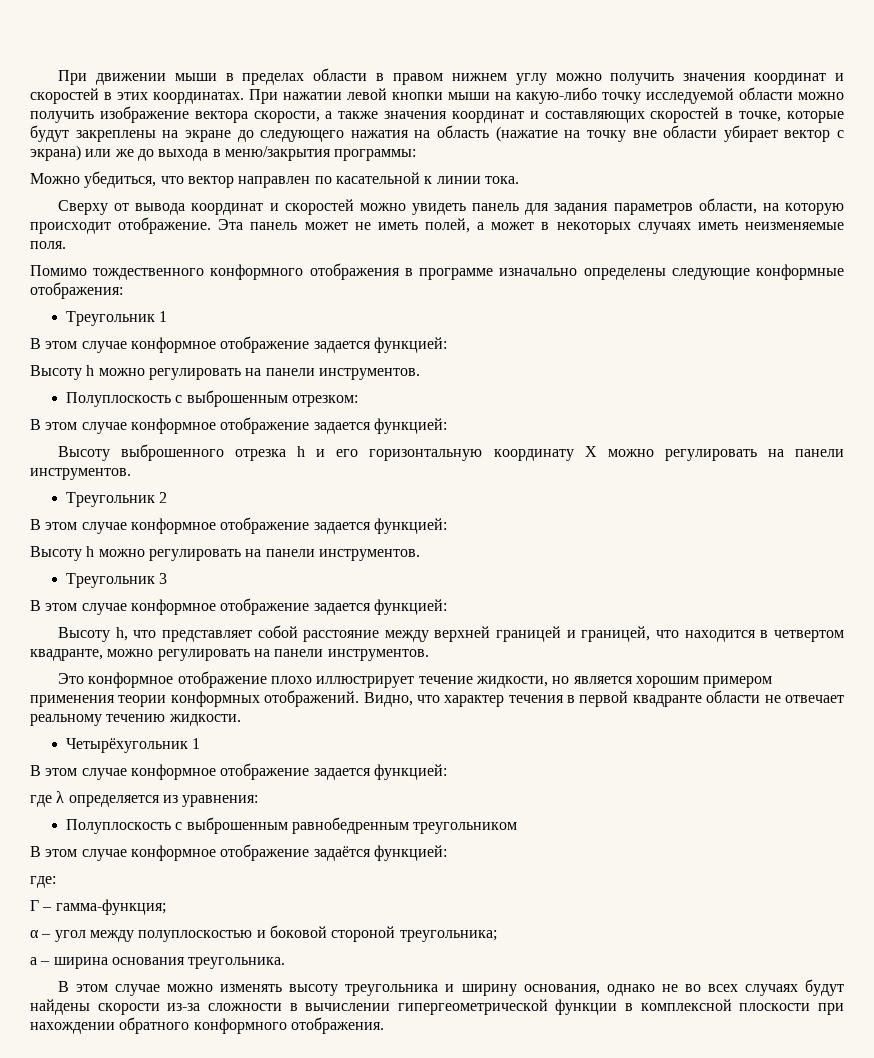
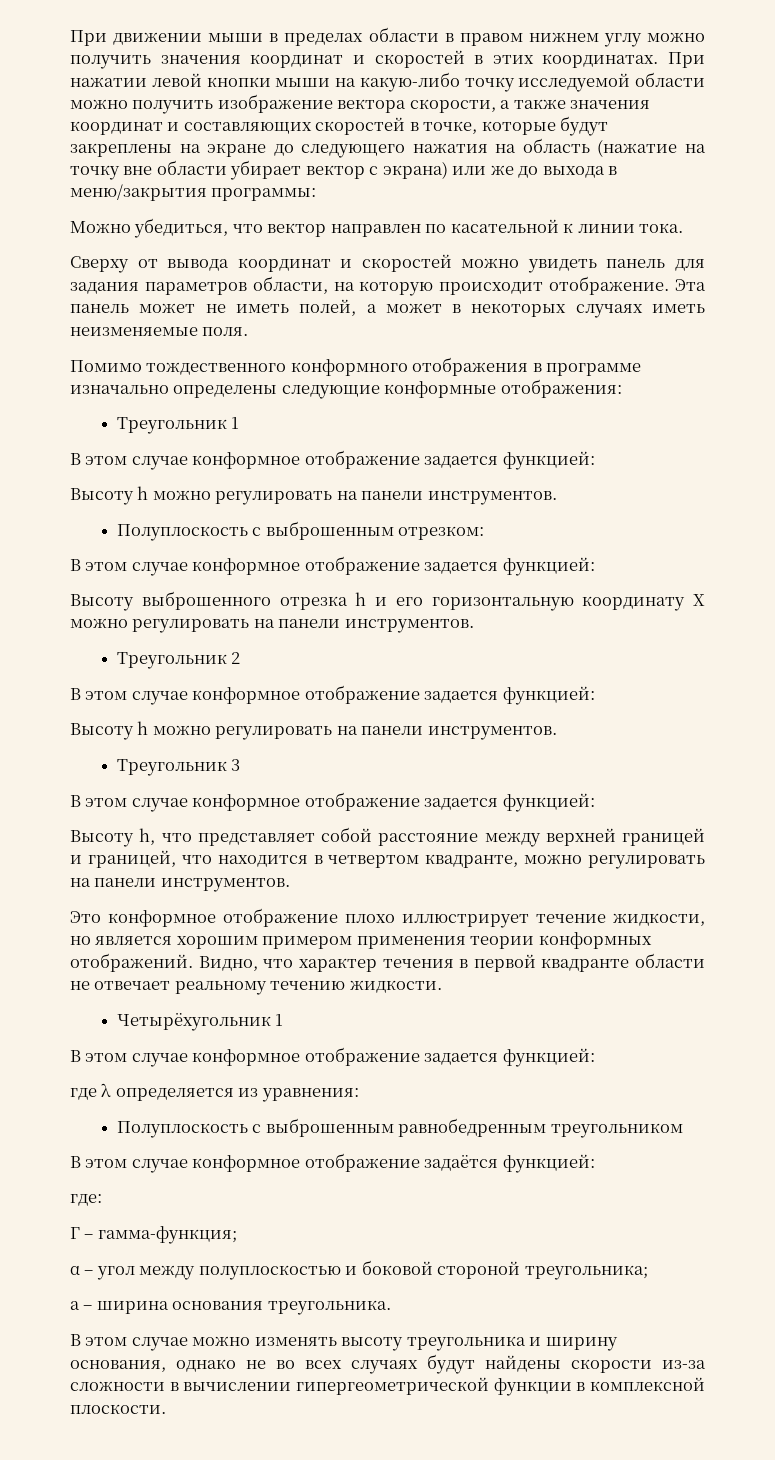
[739,1003,844,1015] [30,1017,384,1034] плоскости при нахождении обратного конформного отображения. -> [70,1404,166,1414] плоскости.

